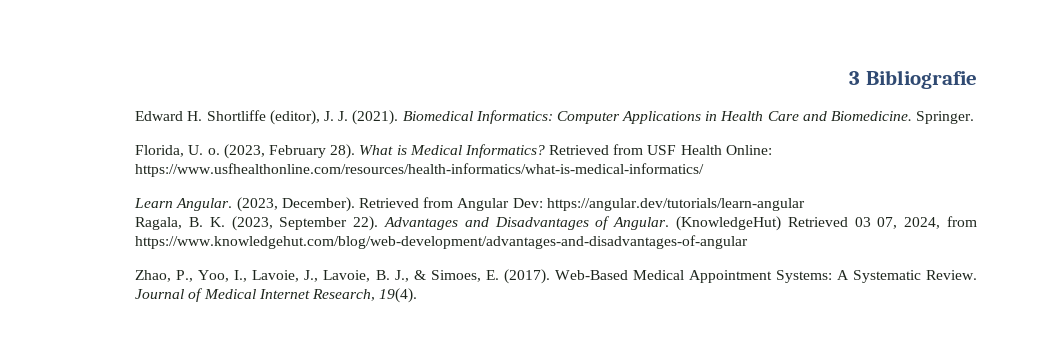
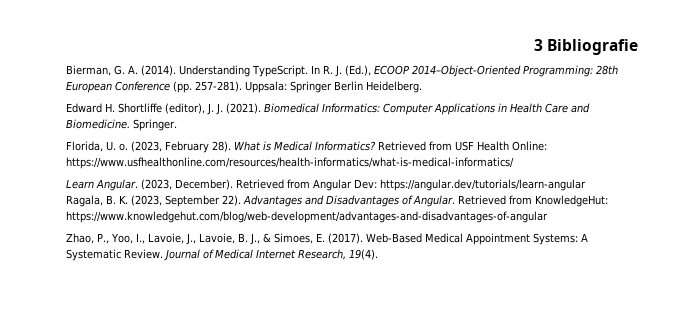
(977, 79) none -> [66,65,619,77] [66,81,423,93] // Bierman, G. A. (2014). Understanding TypeScript. In R. J. (Ed.), ECOOP 2014–Object-Oriented Programming: 28th European Conference (pp. 257-281). Uppsala: Springer Berlin Heidelberg.
[676,216,978,231] (KnowledgeHut) Retrieved 03 07, 2024, from -> [458,195,609,207] Retrieved from KnowledgeHut:

